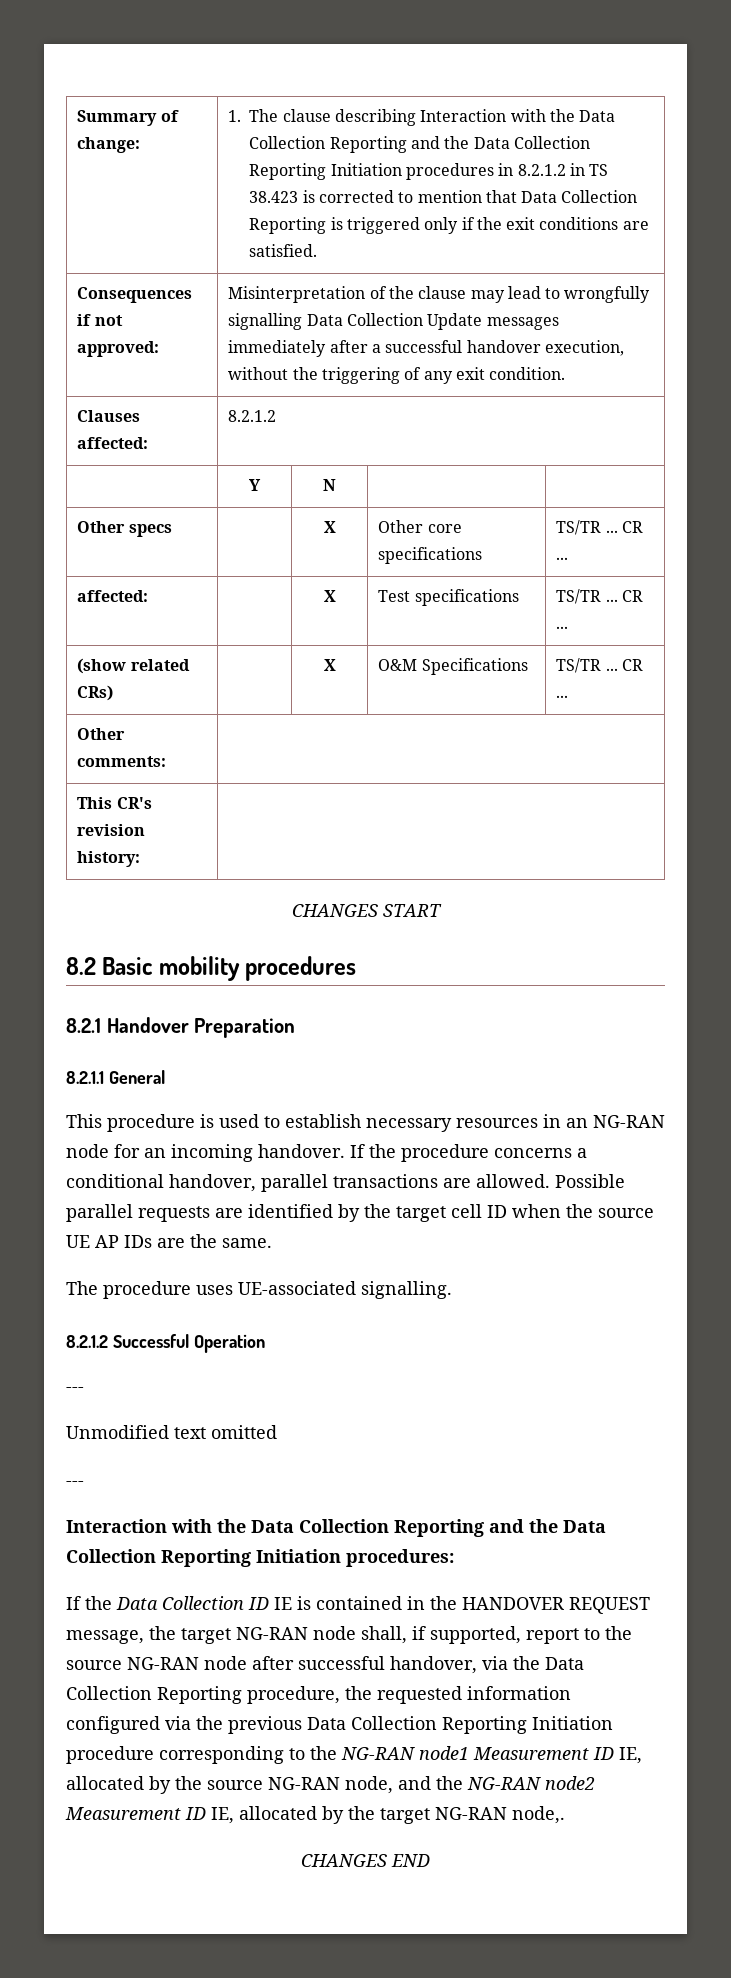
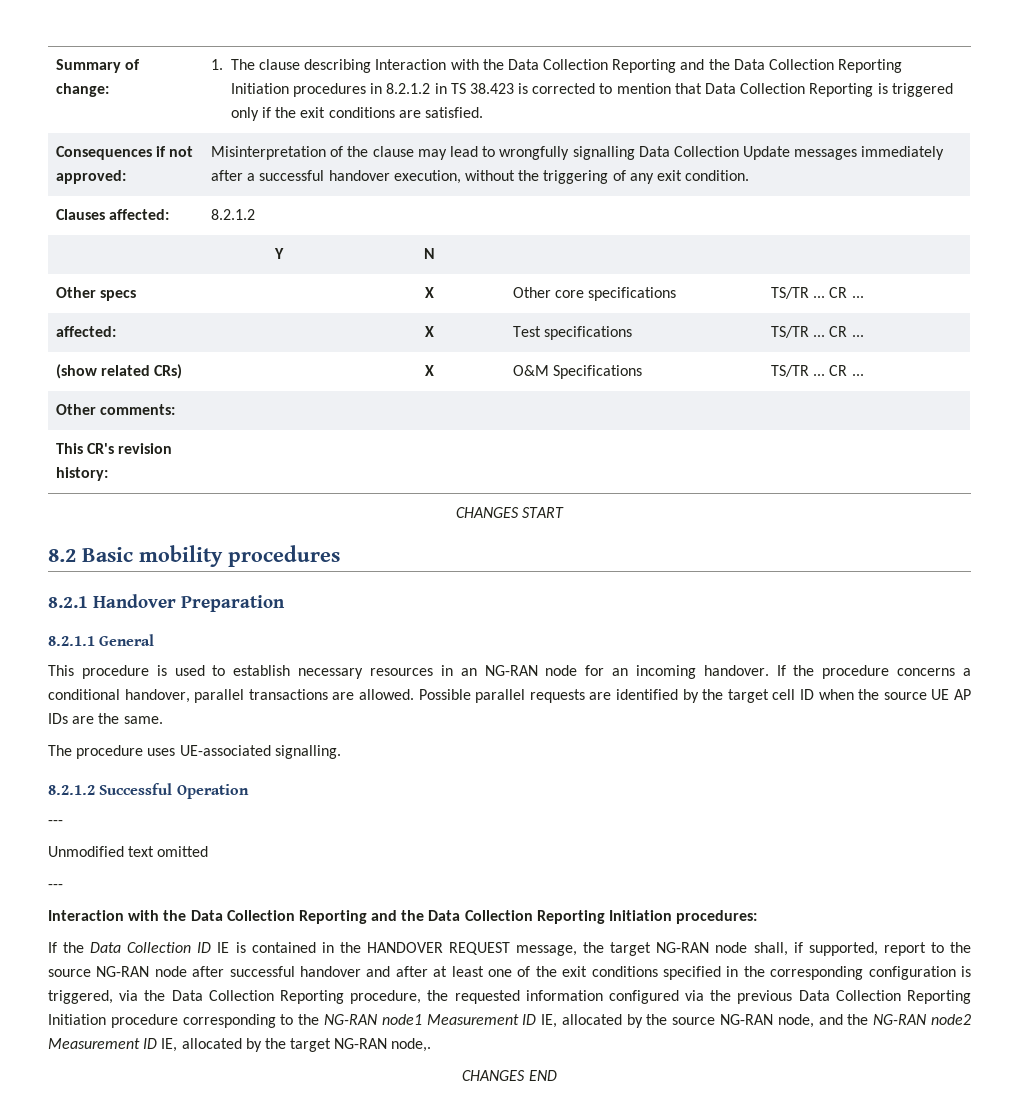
[390,1656,477,1674] handover, -> [300,966,971,980] [48,990,113,1004] handover and after at least one of the exit conditions specified in the corresponding configuration is triggered,

